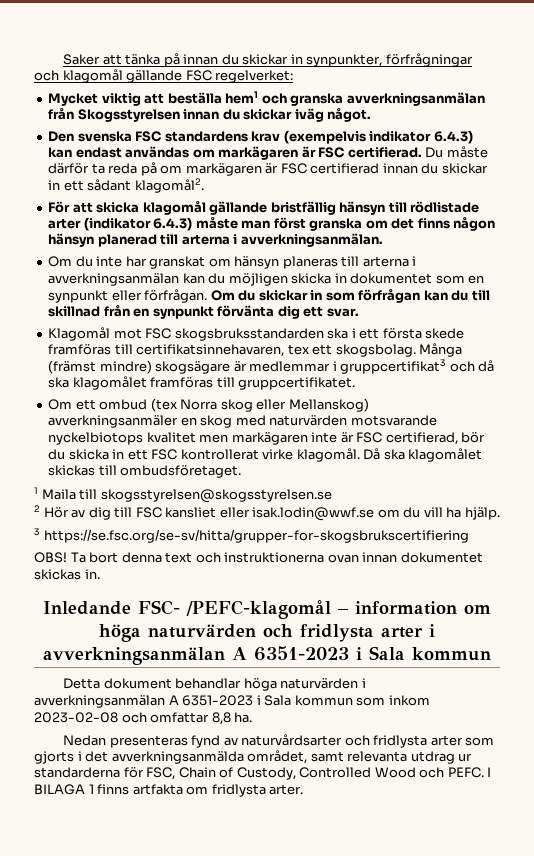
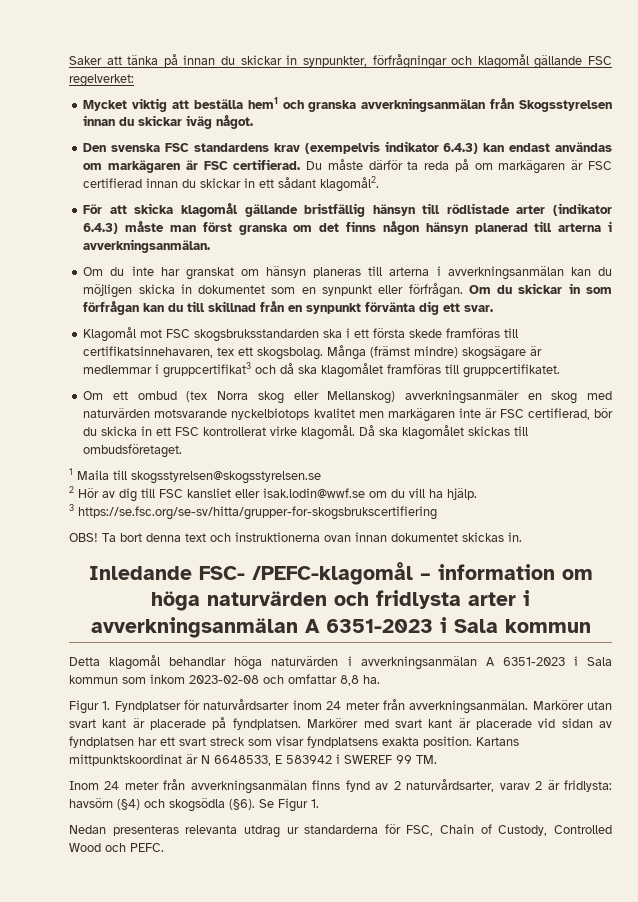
[103,678,172,689] dokument -> [109,655,161,670] klagomål
[63,734,495,748] [34,750,344,764] Nedan presenteras fynd av naturvårdsarter och fridlysta arter som gjorts i det avverkningsanmälda området, samt -> [69,699,613,714] [69,717,612,730] [69,736,519,748] [69,754,437,766] [69,779,612,794] [69,798,319,812] [69,825,179,836] Figur 1. Fyndplatser för naturvårdsarter inom 24 meter från avverkningsanmälan. Markörer utan svart kant är placerade på fyndplatsen. Markörer med svart kant är placerade vid sidan av fyndplatsen har ett svart streck som visar fyndplatsens exakta position. Kartans mittpunktskoordinat är N 6648533, E 583942 i SWEREF 99 TM. // Inom 24 meter från avverkningsanmälan finns fynd av 2 naturvårdsarter, varav 2 är fridlysta: havsörn (§4) och skogsödla (§6). Se Figur 1. // Nedan presenteras
[487,767,492,777] [34,784,304,797] I BILAGA 1 finns artfakta om fridlysta arter. -> (164, 847) none

